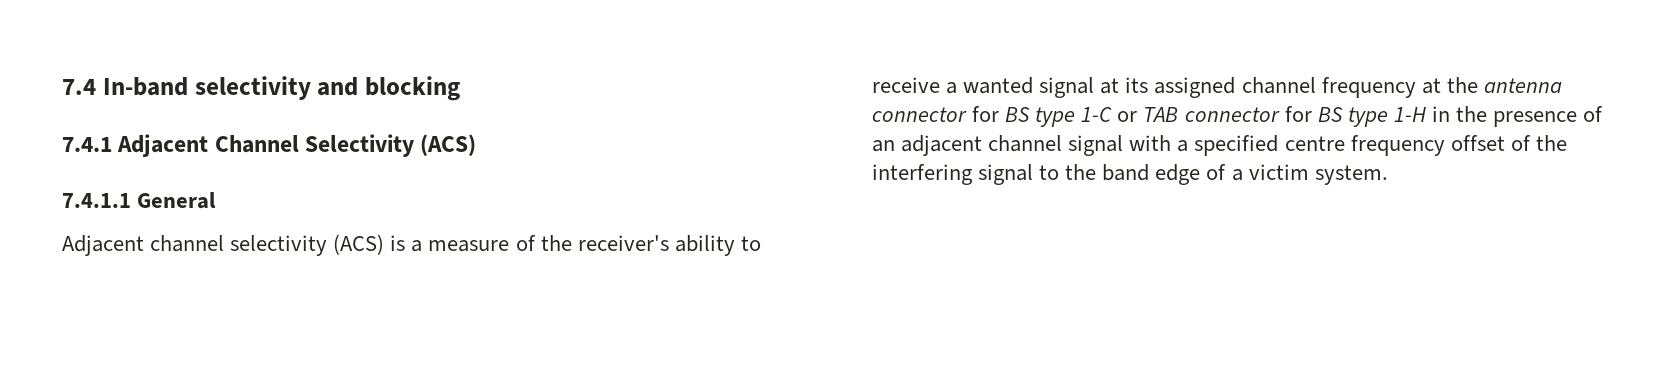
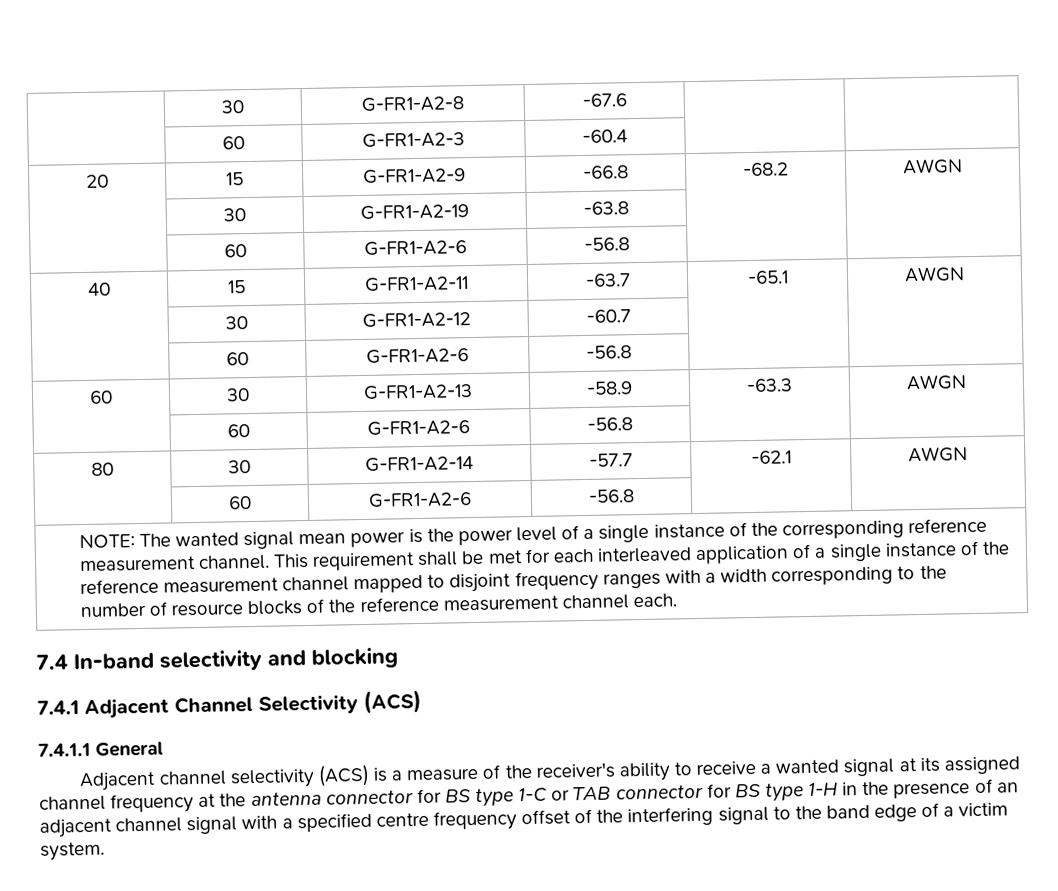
(62, 87) none -> [221,100,244,114] [361,96,464,112] [581,93,627,107] [222,136,245,150] [362,132,465,148] [582,129,628,143] [86,174,109,188] [225,172,244,186] [363,168,466,184] [582,165,629,179] [742,162,789,177] [902,158,963,175] [223,208,246,222] [360,204,469,220] [583,201,629,215] [224,244,247,258] [364,240,467,256] [584,237,630,251] [88,282,111,296] [226,280,246,294] [363,276,469,292] [584,273,631,287] [746,270,789,285] [904,266,965,283] [225,316,248,330] [362,312,471,328] [585,309,631,323] [226,352,249,366] [366,348,469,364] [586,345,632,359] [89,390,113,404] [226,388,250,402] [363,384,473,400] [586,381,633,395] [746,378,793,393] [906,374,967,391] [227,424,250,438] [367,420,470,436] [587,417,633,431] [91,462,114,476] [228,460,251,474] [365,456,474,472] [589,453,633,467] [750,450,792,465] [908,446,968,463] [228,496,252,510] [368,492,472,508] [588,489,635,503] [78,517,988,550] [78,540,1010,573] [79,565,947,595] [79,593,677,618] | 30 | G-FR1-A2-8 | -67.6 | | // | 60 | G-FR1-A2-3 | -60.4 | | // 20 | 15 | G-FR1-A2-9 | -66.8 | -68.2 | AWGN // | 30 | G-FR1-A2-19 | -63.8 | | // | 60 | G-FR1-A2-6 | -56.8 | | // 40 | 15 | G-FR1-A2-11 | -63.7 | -65.1 | AWGN // | 30 | G-FR1-A2-12 | -60.7 | | // | 60 | G-FR1-A2-6 | -56.8 | | // 60 | 30 | G-FR1-A2-13 | -58.9 | -63.3 | AWGN // | 60 | G-FR1-A2-6 | -56.8 | | // 80 | 30 | G-FR1-A2-14 | -57.7 | -62.1 | AWGN // | 60 | G-FR1-A2-6 | -56.8 | | // NOTE: The wanted signal mean power is the power level of a single instance of the corresponding reference measurement channel. This requirement shall be met for each interleaved application of a single instance of the reference measurement channel mapped to disjoint frequency ranges with a width corresponding to the number of resource blocks of the reference measurement channel each. //

